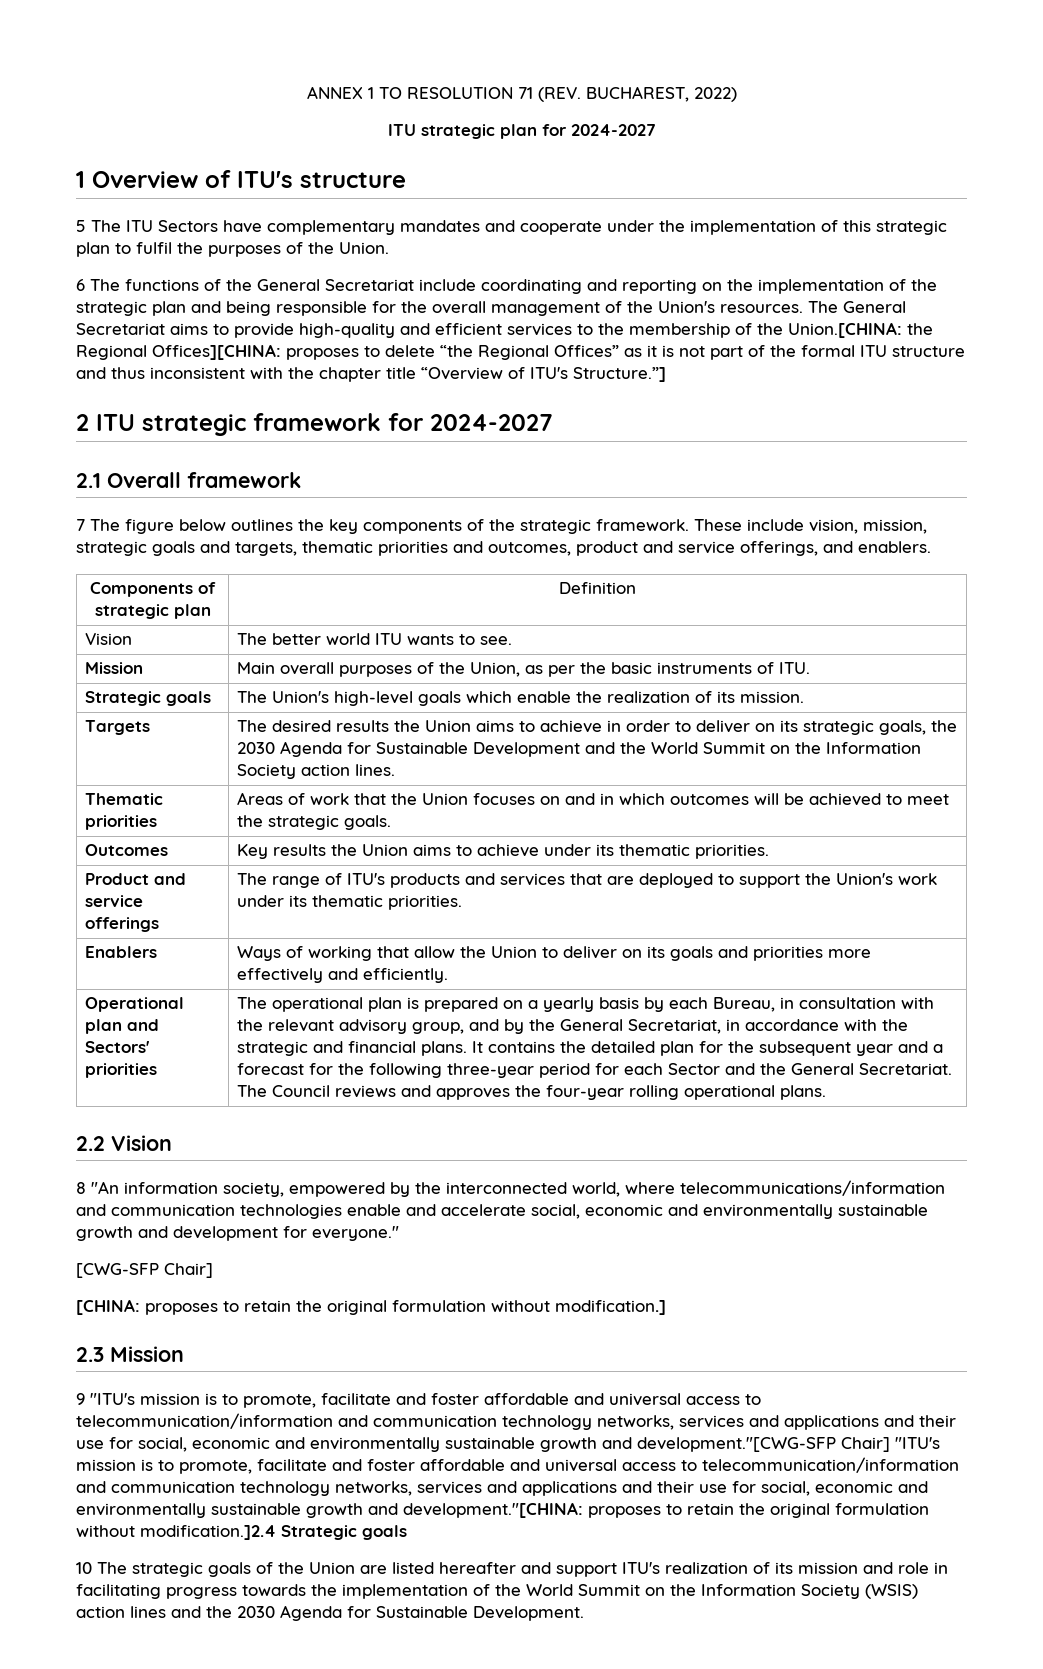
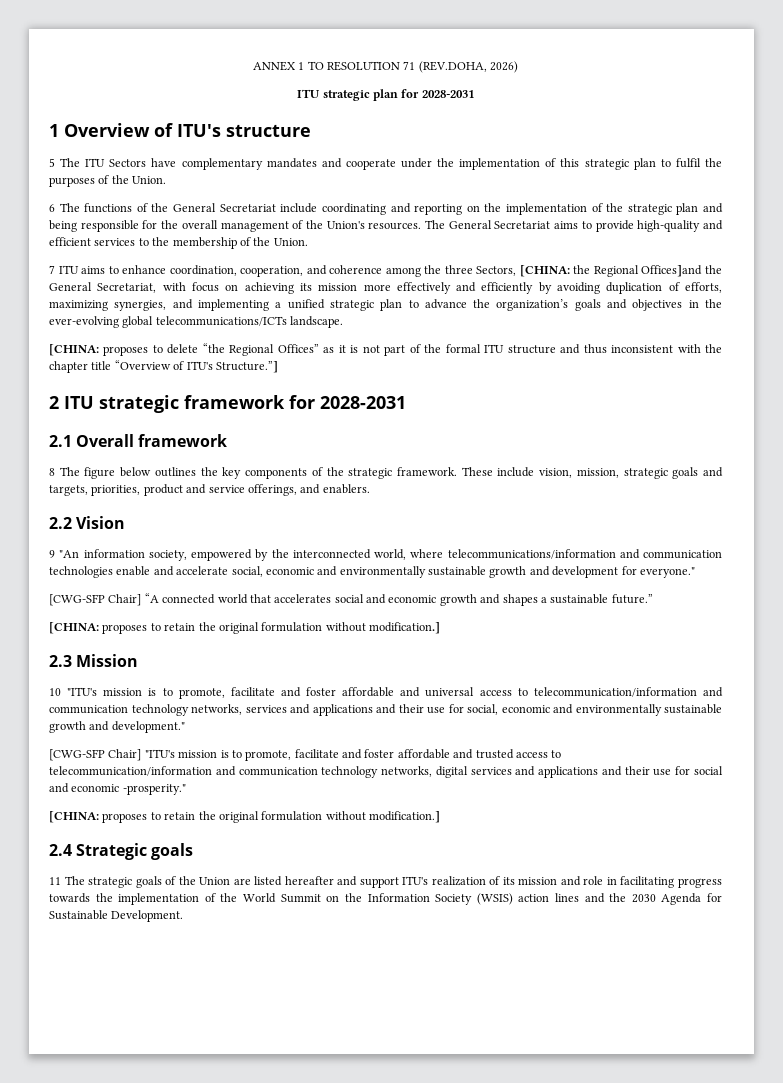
[537,86,737,102] (REV. BUCHAREST, 2022) -> [418,61,519,73] (REV.DOHA, 2026)
[570,124,656,136] 2024-2027 -> [421,90,474,98] 2028-2031
[788,322,933,338] [76,344,281,360] Union.[CHINA: the Regional Offices][CHINA: -> [273,238,308,246] [49,265,722,277] [49,282,722,294] [49,299,722,311] [49,316,344,328] [49,344,99,356] Union. // 7 ITU aims to enhance coordination, cooperation, and coherence among the three Sectors, [CHINA: the Regional Offices]and the General Secretariat, with focus on achieving its mission more effectively and efficiently by avoiding duplication of efforts, maximizing synergies, and implementing a unified strategic plan to advance the organization’s goals and objectives in the ever-evolving global telecommunications/ICTs landscape. // [CHINA:
[430,414,553,431] 2024-2027 -> [320,396,406,409] 2028-2031
[76,519,85,531] 7 -> [49,468,55,476] 8
[302,541,571,556] thematic priorities and outcomes, -> [91,485,141,496] priorities,
[90,582,216,597] [94,604,211,619] [559,582,636,594] [85,633,133,645] [237,633,513,645] [85,662,144,674] [237,662,811,677] [85,691,212,706] [237,691,805,706] [85,720,151,735] [237,720,958,735] [237,741,922,757] [237,764,396,779] [85,793,164,805] [85,815,158,830] [237,792,950,806] [237,815,392,830] [85,844,169,856] [237,844,770,859] [85,873,187,885] [85,895,144,907] [85,917,160,932] [237,873,938,888] [237,895,463,910] [85,946,158,958] [237,946,872,961] [237,968,449,983] [85,997,185,1012] [85,1019,160,1034] [85,1041,151,1053] [85,1063,158,1078] [237,997,935,1012] [237,1019,909,1034] [237,1041,944,1056] [237,1063,953,1078] [237,1085,827,1100] // Components of strategic plan | Definition // Vision | The better world ITU wants to see. // Mission | Main overall purposes of the Union, as per the basic instruments of ITU. // Strategic goals | The Union's high-level goals which enable the realization of its mission. // Targets | The desired results the Union aims to achieve in order to deliver on its strategic goals, the 2030 Agenda for Sustainable Development and the World Summit on the Information Society action lines. // Thematic priorities | Areas of work that the Union focuses on and in which outcomes will be achieved to meet the strategic goals. // Outcomes | Key results the Union aims to achieve under its thematic priorities. // Product and service offerings | The range of ITU's products and services that are deployed to support the Union's work under its thematic priorities. // Enablers | Ways of working that allow the Union to deliver on its goals and priorities more effectively and efficiently. // Operational plan and Sectors' priorities | The operational plan is prepared on a yearly basis by each Bureau, in consultation with the relevant advisory group, and by the General Secretariat, in accordance with the strategic and financial plans. It contains the detailed plan for the subsequent year and a forecast for the following three-year period for each Sector and the General Secretariat. The Council reviews and approves the four-year rolling operational plans. -> (370, 489) none
[76,1182,86,1194] 8 -> [49,550,55,558] 9
(213, 1270) none -> [144,593,653,606] “A connected world that accelerates social and economic growth and shapes a sustainable future.”
[76,1393,85,1405] 9 -> [49,688,61,696] 10
[637,1437,836,1452] development."[CWG-SFP -> [111,721,185,733] [49,749,105,761] development." // [CWG-SFP
[545,1457,959,1473] [76,1481,928,1496] [76,1502,929,1518] [76,1525,276,1540] universal access to telecommunication/information and communication technology networks, services and applications and their use for social, economic and environmentally sustainable growth and development."[CHINA: proposes to retain the original formulation without modification.]2.4 -> [475,749,562,759] [49,766,723,778] [49,783,186,795] [49,811,440,823] [49,844,72,856] trusted access to telecommunication/information and communication technology networks, digital services and applications and their use for social and economic -prosperity." // [CHINA: proposes to retain the original formulation without modification.] // 2.4
[76,1562,92,1574] 10 -> [49,877,61,885] 11

